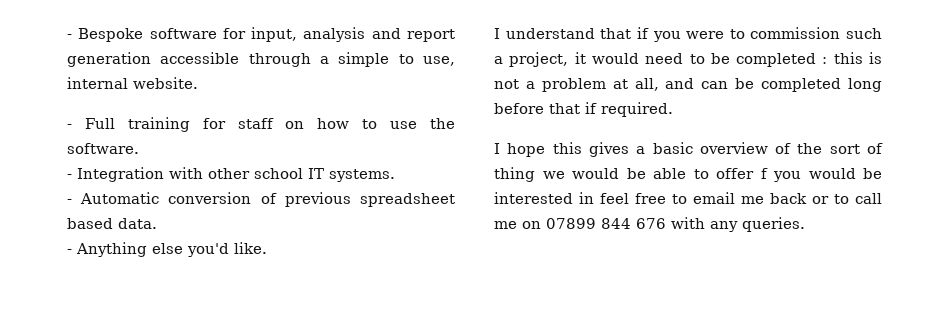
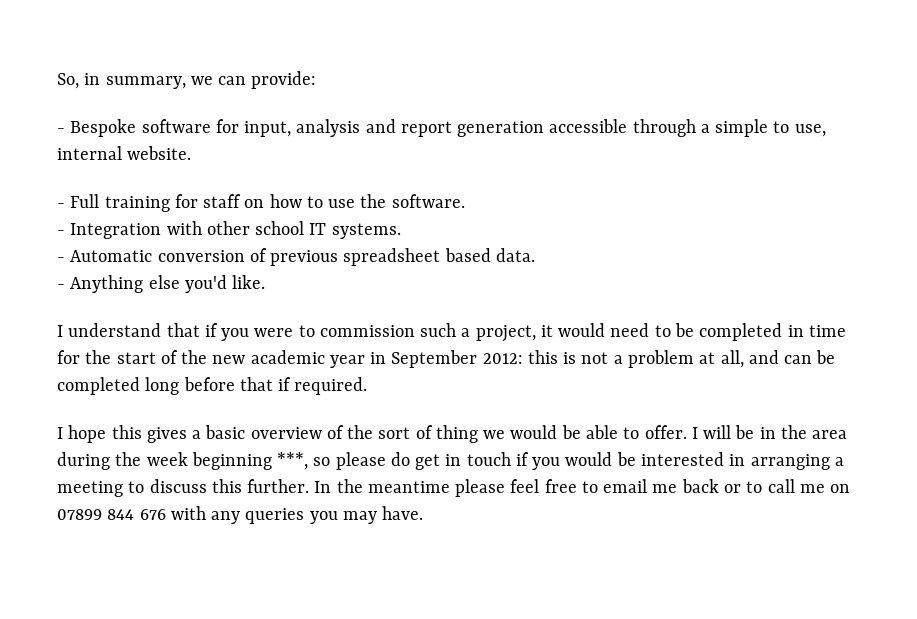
(67, 36) none -> [57,71,317,89] So, in summary, we can provide: //
[822,57,828,64] : -> [787,325,846,337] [57,350,523,368] in time for the start of the new academic year in September 2012:
[716,168,768,179] offer f -> [644,425,848,439] [57,452,529,470] offer. I will be in the area during the week beginning ***, so please do get in touch if
(594, 198) none -> [750,454,844,470] [57,479,506,497] arranging a meeting to discuss this further. In the meantime please
[742,217,805,232] queries. -> [245,506,424,524] queries you may have.

